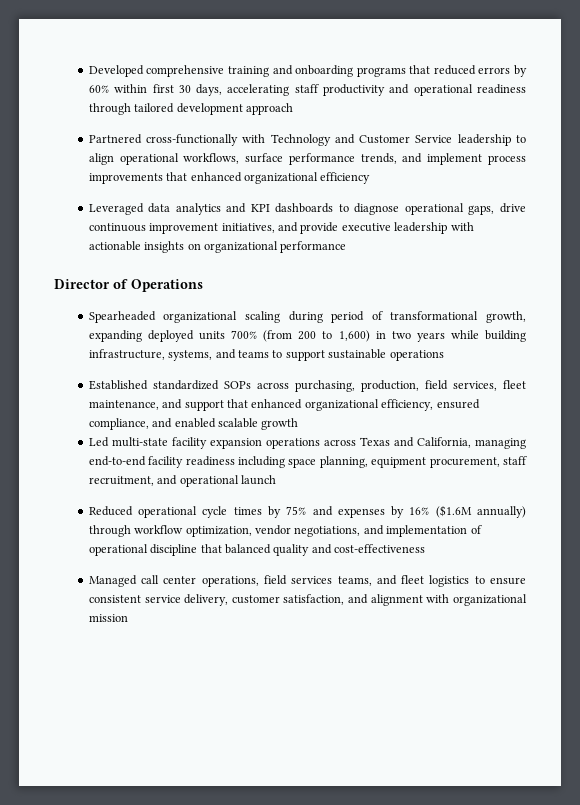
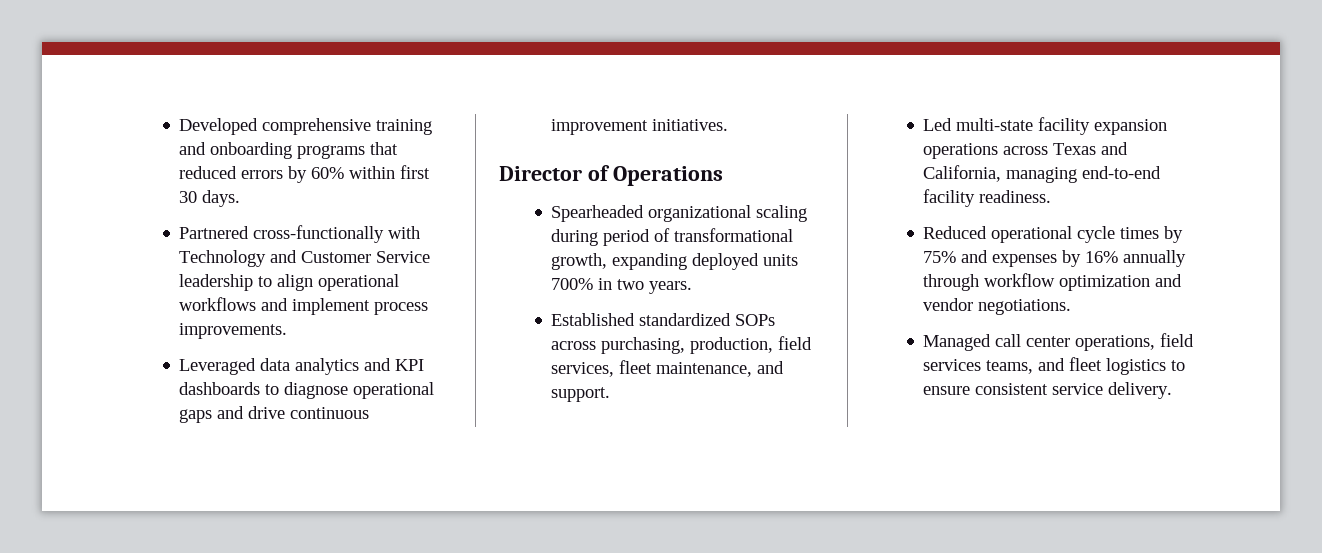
[196,84,526,96] [88,103,293,115] days, accelerating staff productivity and operational readiness through tailored development approach -> [202,190,241,207] days.
[183,153,527,165] [88,172,371,184] workflows, surface performance trends, and implement process improvements that enhanced organizational efficiency -> [179,297,429,315] [179,323,288,339] workflows and implement process improvements.
[468,205,495,215] gaps, -> [179,406,245,423] gaps and
[221,222,474,234] [88,241,347,253] initiatives, and provide executive leadership with actionable insights on organizational performance -> [652,119,729,131] initiatives.
[263,330,527,342] [88,349,444,361] (from 200 to 1,600) in two years while building infrastructure, systems, and teams to support sustainable operations -> [598,278,693,294] in two years.
[184,399,480,411] [88,418,299,430] support that enhanced organizational efficiency, ensured compliance, and enabled scalable growth -> [551,387,611,402] support.
[185,456,528,468] [88,475,276,487] readiness including space planning, equipment procurement, staff recruitment, and operational launch -> [979,190,1052,203] readiness.
[435,505,527,518] [88,525,482,537] [88,544,426,556] ($1.6M annually) through workflow optimization, vendor negotiations, and implementation of operational discipline that balanced quality and cost-effectiveness -> [1123,250,1187,267] [923,273,1183,291] [923,298,1072,315] annually through workflow optimization and vendor negotiations.
[184,594,528,606] [88,614,128,622] delivery, customer satisfaction, and alignment with organizational mission -> [1108,382,1173,399] delivery.

